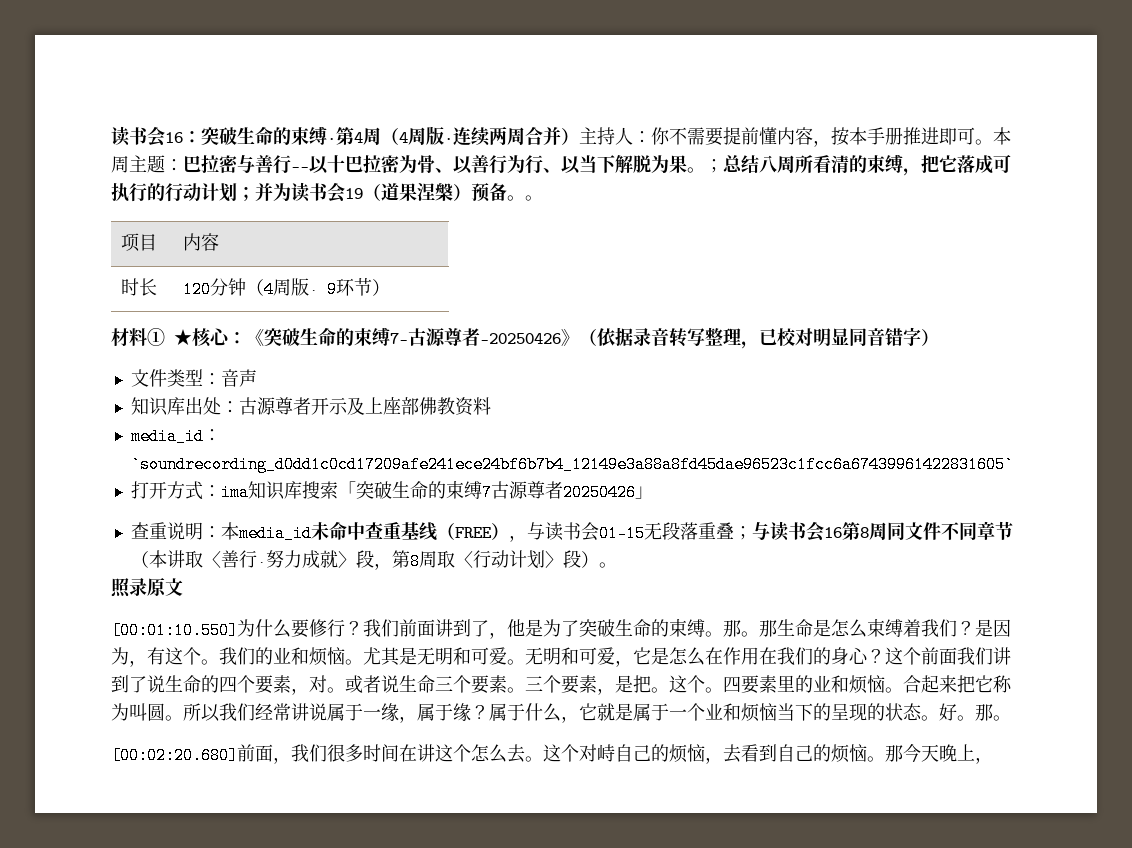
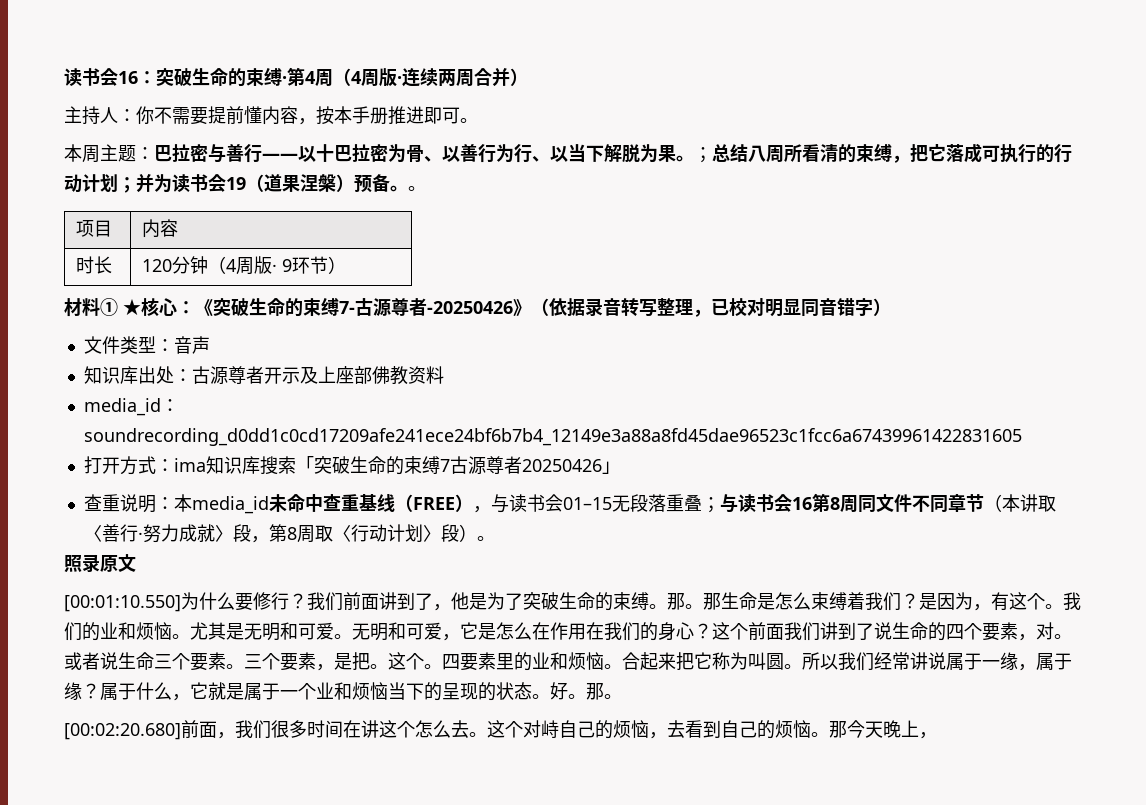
(579, 136) none -> (528, 77) //
(993, 142) none -> (478, 120) //
[130,456,1014,473] `soundrecording_d0dd1c0cd17209afe241ece24bf6b7b4_12149e3a88a8fd45dae96523c1fcc6a67439961422831605` -> [83,428,1022,446] soundrecording_d0dd1c0cd17209afe241ece24bf6b7b4_12149e3a88a8fd45dae96523c1fcc6a67439961422831605

